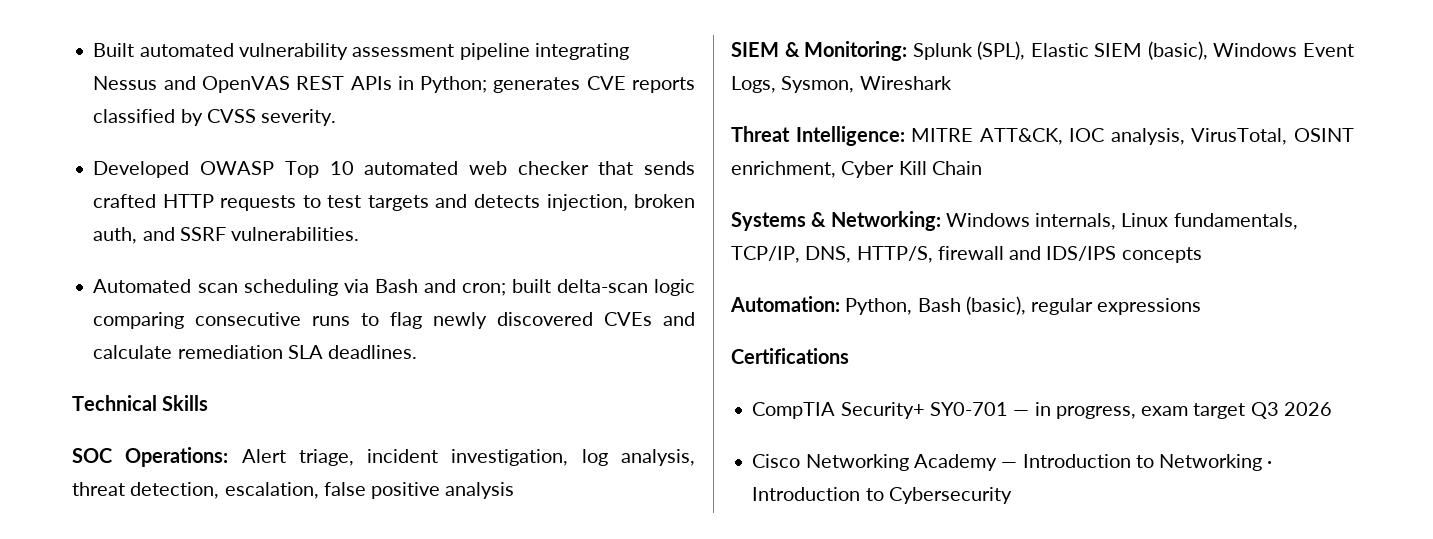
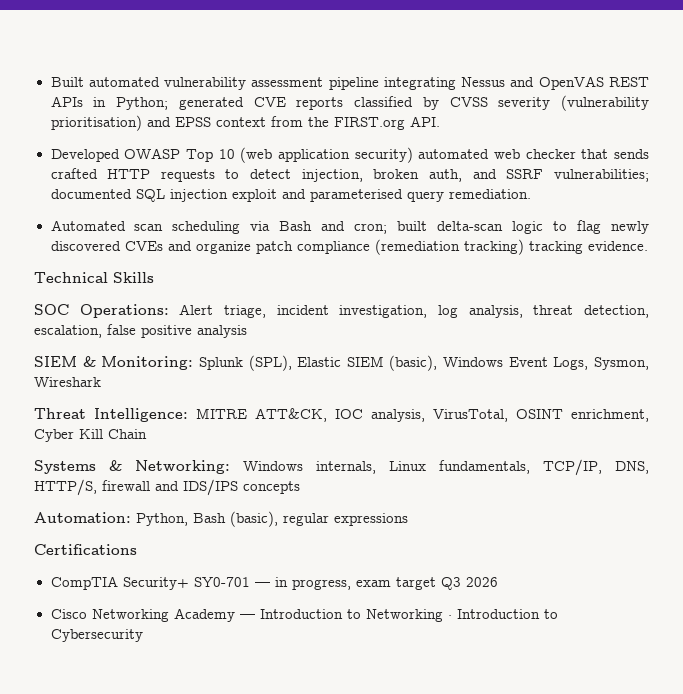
[493,77,581,93] generates -> [178,97,244,110] generated
[261,109,337,126] severity. -> [498,95,649,111] [50,115,440,131] severity (vulnerability prioritisation) and EPSS context from the FIRST.org API.
(354, 168) none -> [240,147,413,163] (web application security)
[327,194,540,211] test targets and detects -> [250,169,292,179] detect
[231,227,360,241] vulnerabilities. -> [553,169,649,182] [50,189,531,202] vulnerabilities; documented SQL injection exploit and parameterised query remediation.
[93,312,351,329] comparing consecutive runs -> (544, 227) none
[93,345,418,359] calculate remediation SLA deadlines. -> [195,239,648,255] organize patch compliance (remediation tracking) tracking evidence.

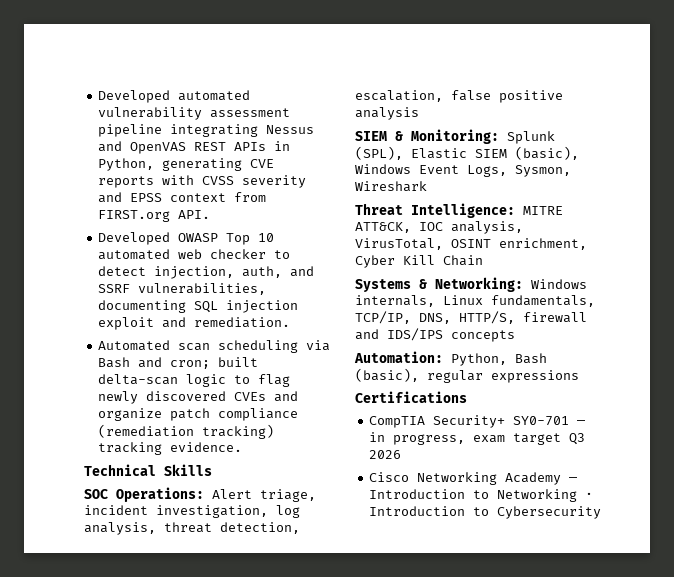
[50,77,84,87] Built -> [98,90,171,103] Developed
[116,95,649,111] [50,115,142,131] Python; generated CVE reports classified by CVSS severity (vulnerability prioritisation) -> [98,158,275,171] [98,175,307,188] Python, generating CVE reports with CVSS severity
[307,117,329,127] the -> (267, 197) none
[240,147,649,163] [50,168,215,182] (web application security) automated web checker that sends crafted HTTP requests -> [98,249,267,260] automated web checker
[373,169,420,179] broken -> (235, 272) none
[553,169,649,182] [50,189,132,199] vulnerabilities; documented -> [138,283,267,295] [98,300,187,313] vulnerabilities, documenting
[309,189,444,202] parameterised query -> (187, 322) none

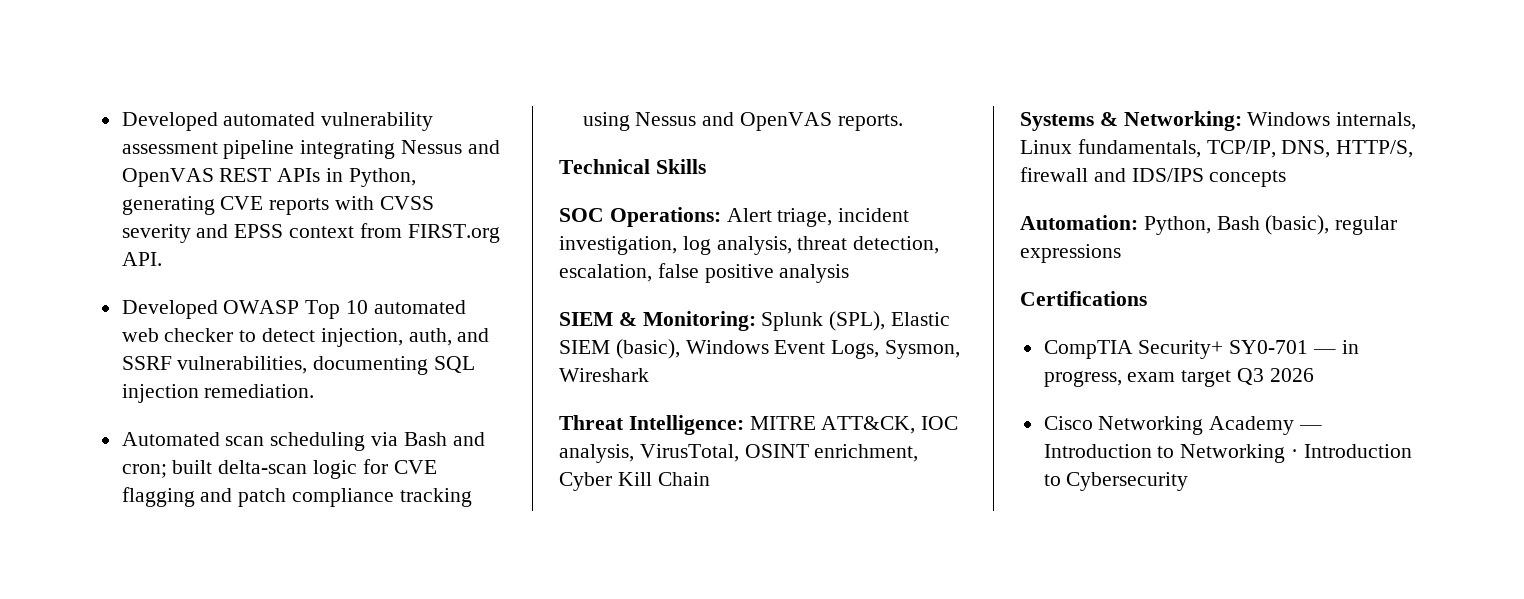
[98,317,187,330] exploit and -> (199, 393) none
[234,374,291,387] [98,391,299,404] [98,408,299,421] [98,424,275,439] [98,442,243,455] to flag newly discovered CVEs and organize patch compliance (remediation tracking) tracking evidence. -> [362,459,437,474] [121,487,472,507] [582,112,903,131] for CVE flagging and patch compliance tracking using Nessus and OpenVAS reports.

